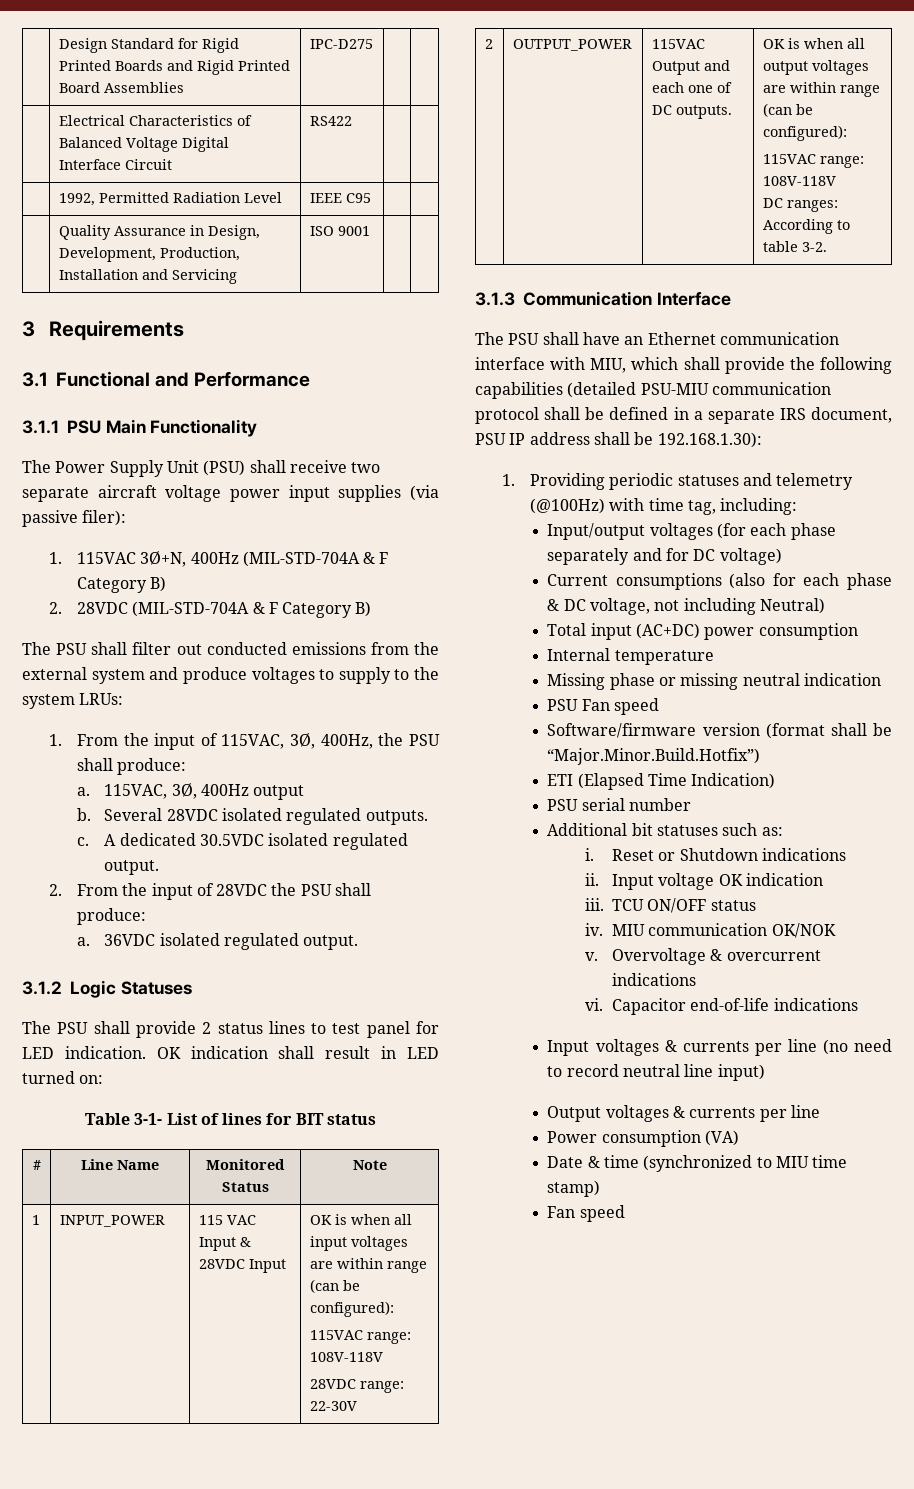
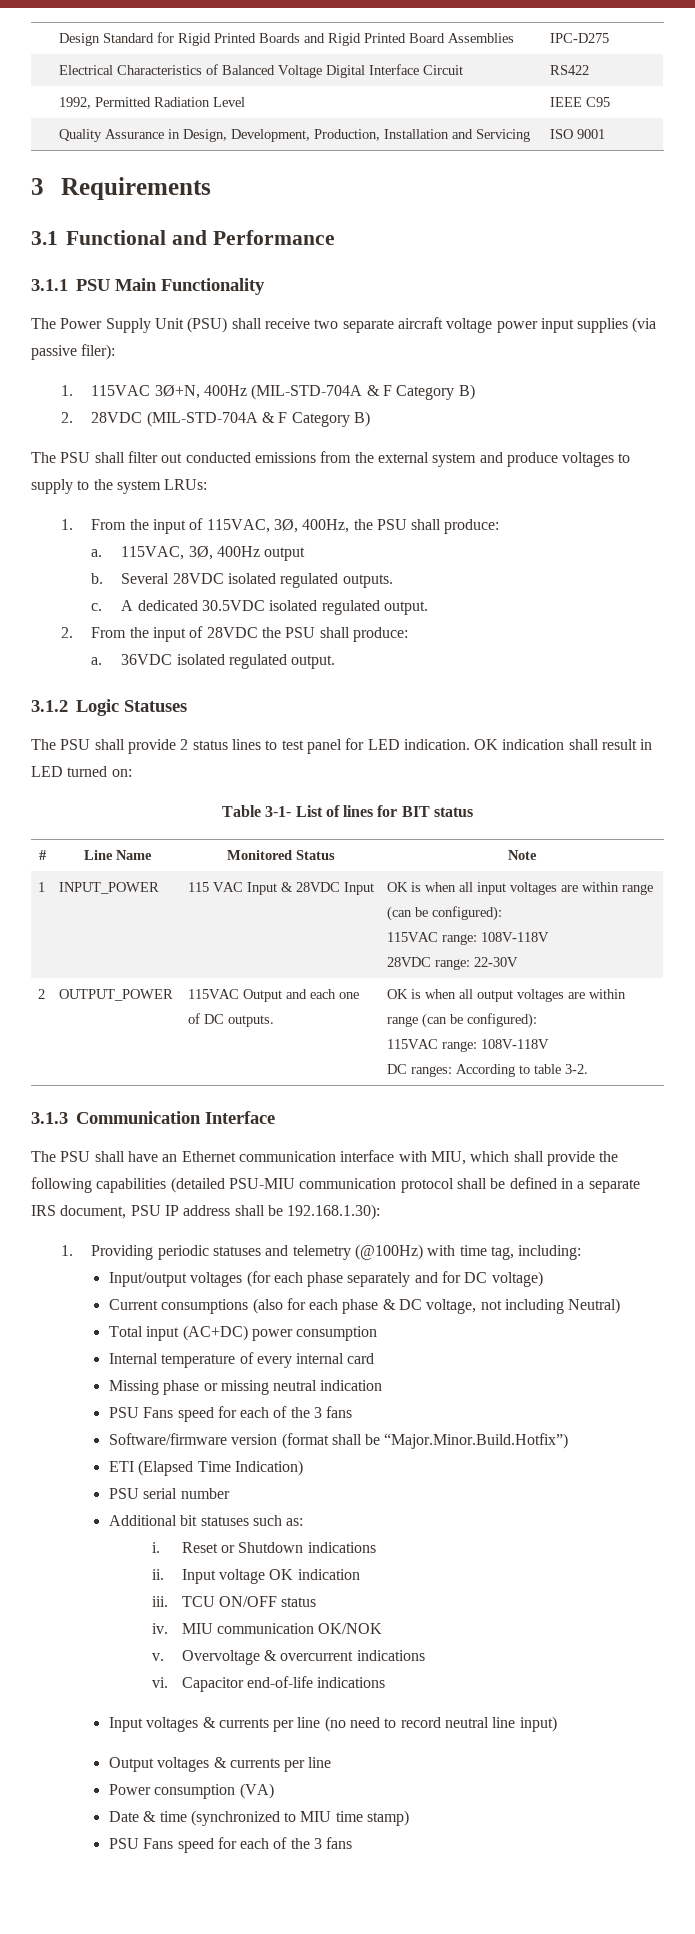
(714, 657) none -> [239,1352,375,1368] of every internal card
[581,698,660,715] Fan speed -> [143,1406,353,1422] Fans speed for each of the 3 fans
[547,1205,625,1222] Fan speed -> [108,1837,353,1853] PSU Fans speed for each of the 3 fans

